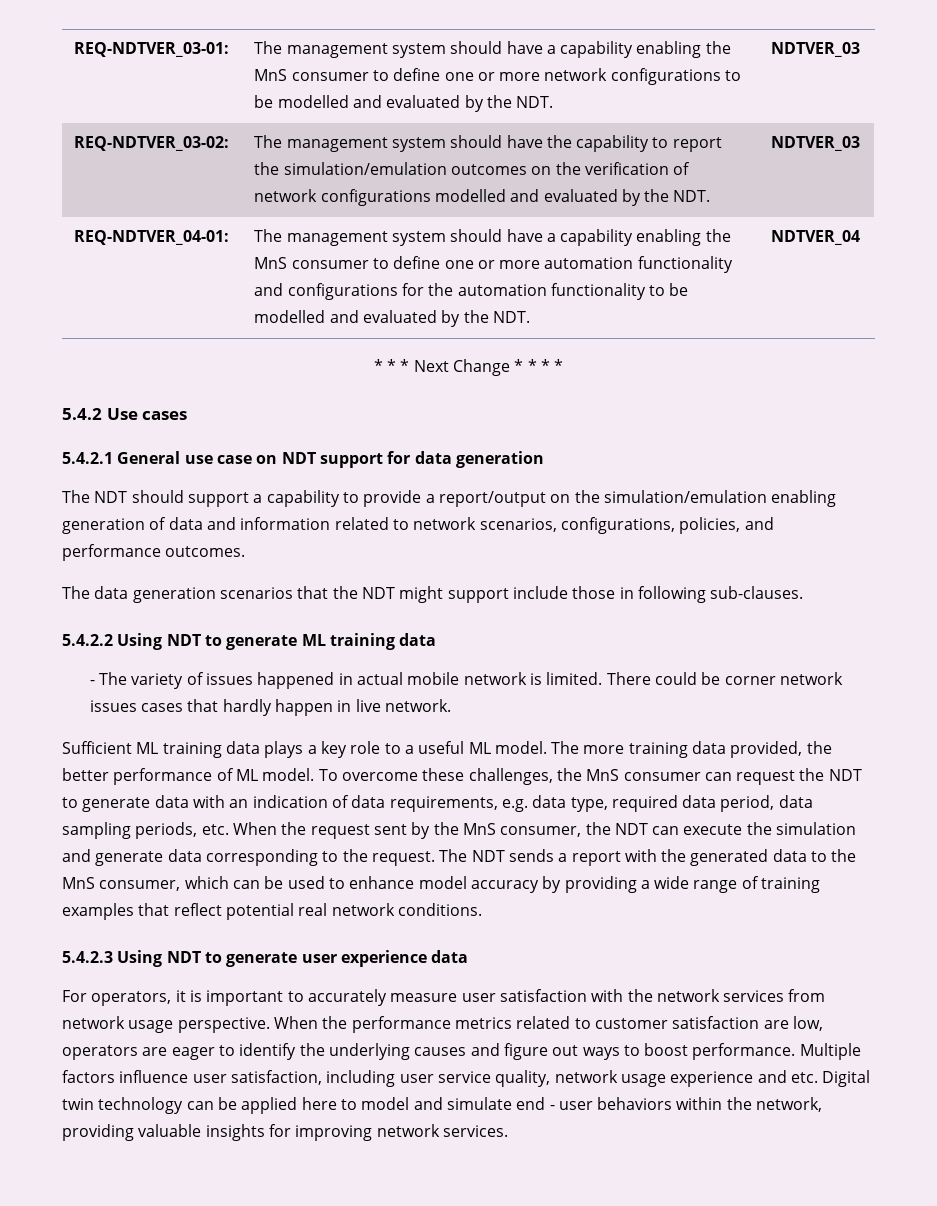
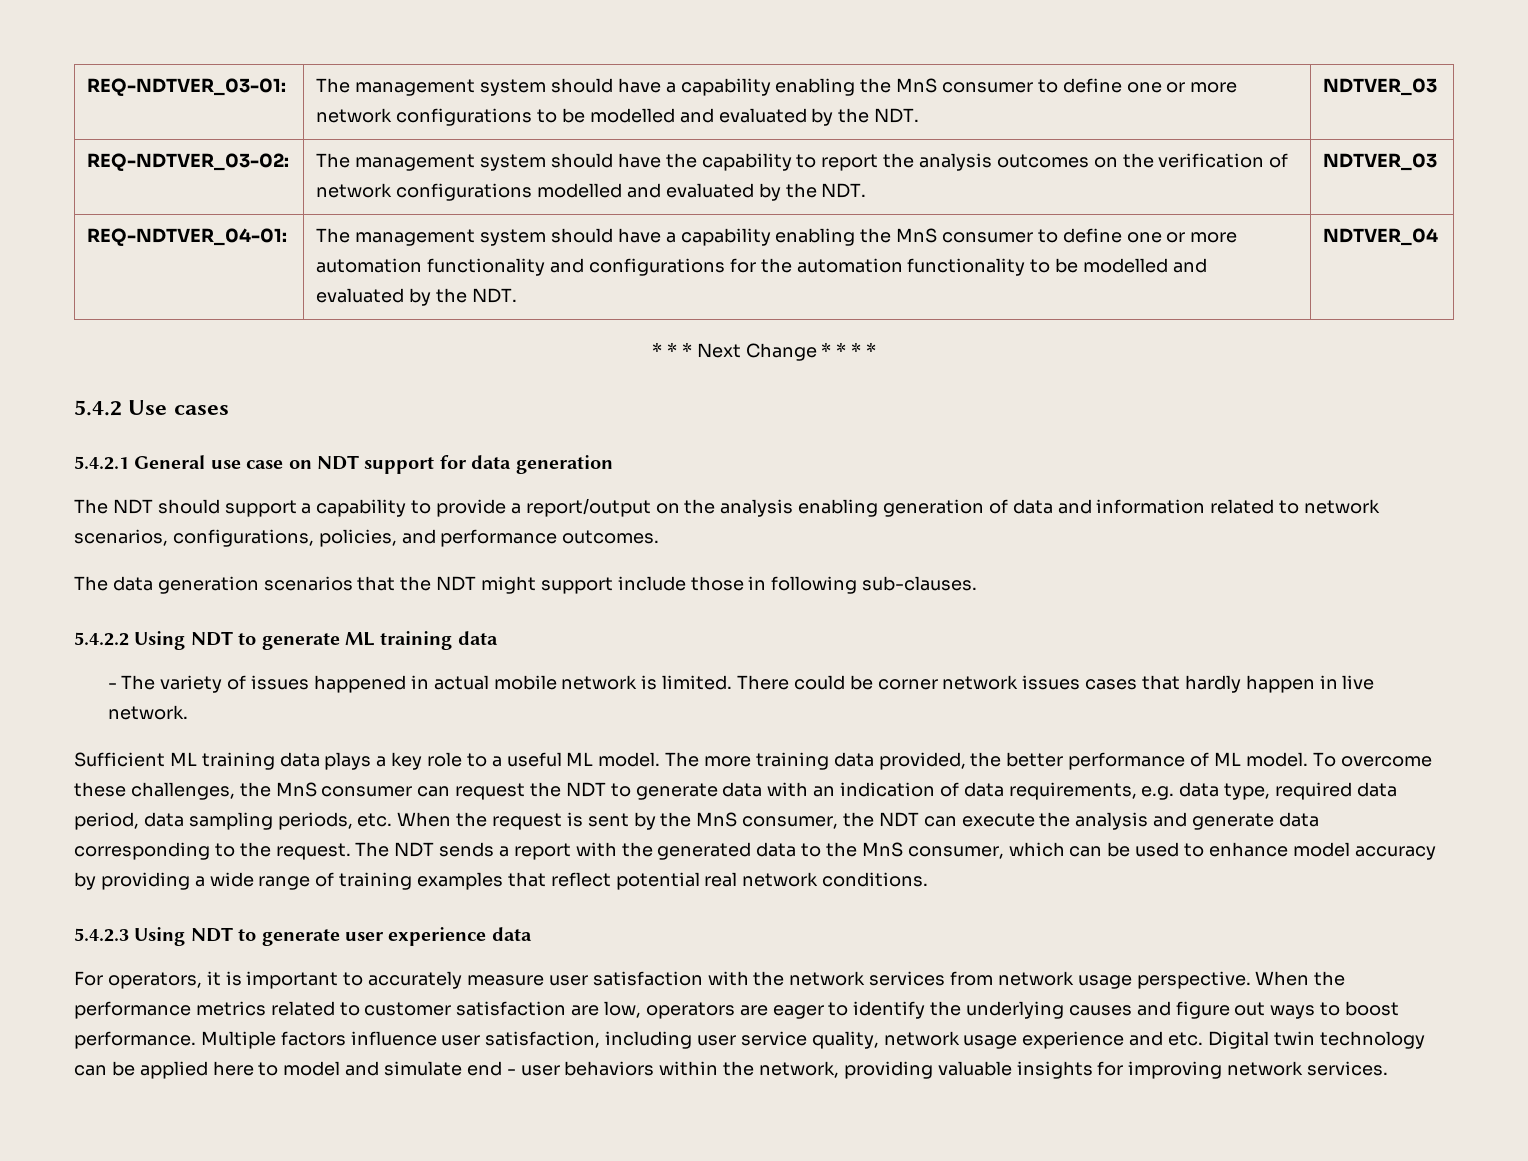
[283,162,447,175] simulation/emulation -> [918,153,992,171] analysis
[603,490,767,503] simulation/emulation -> [720,499,794,517] analysis
(370, 831) none -> [566,812,583,827] is
[776,822,857,835] simulation -> [1075,812,1149,830] analysis

